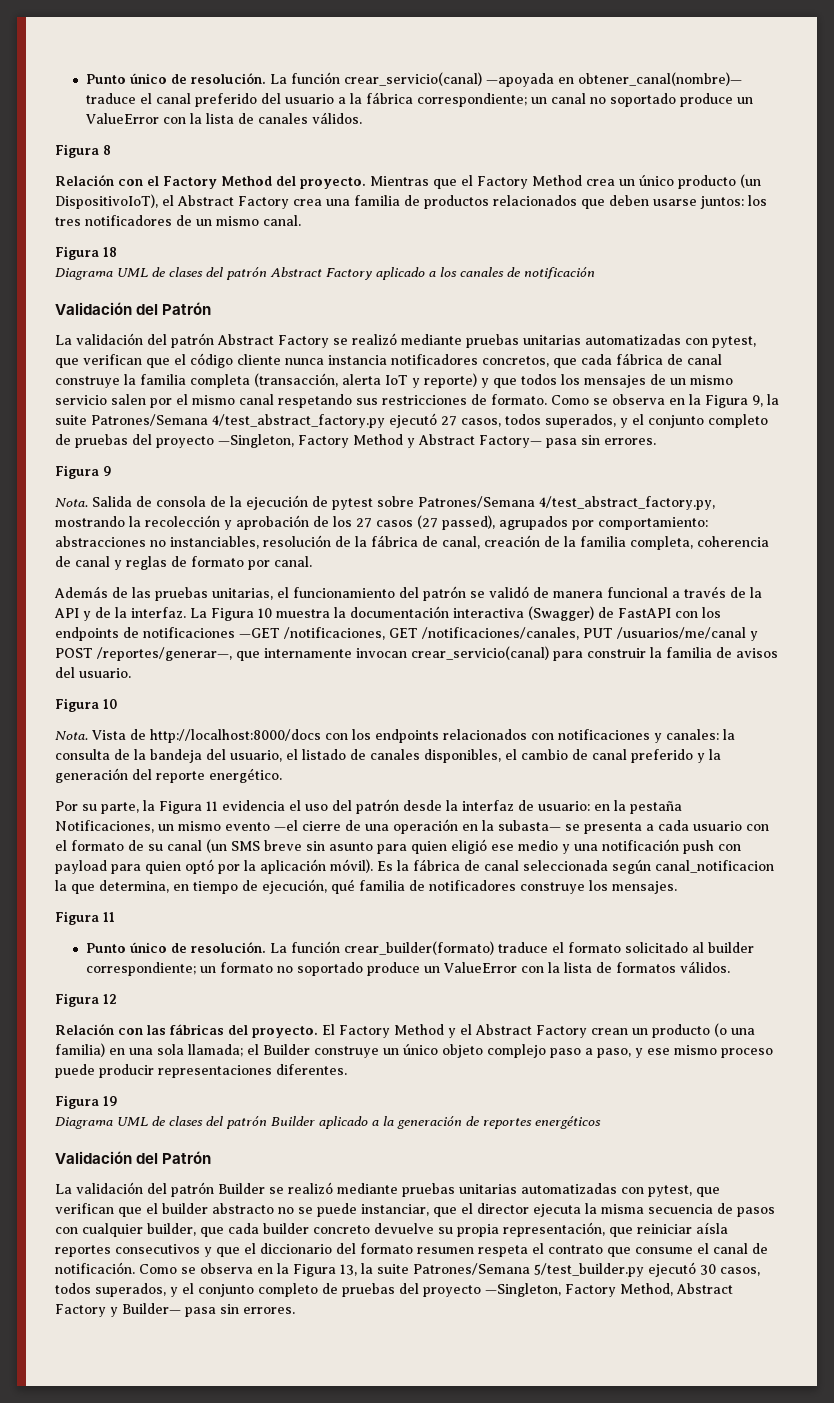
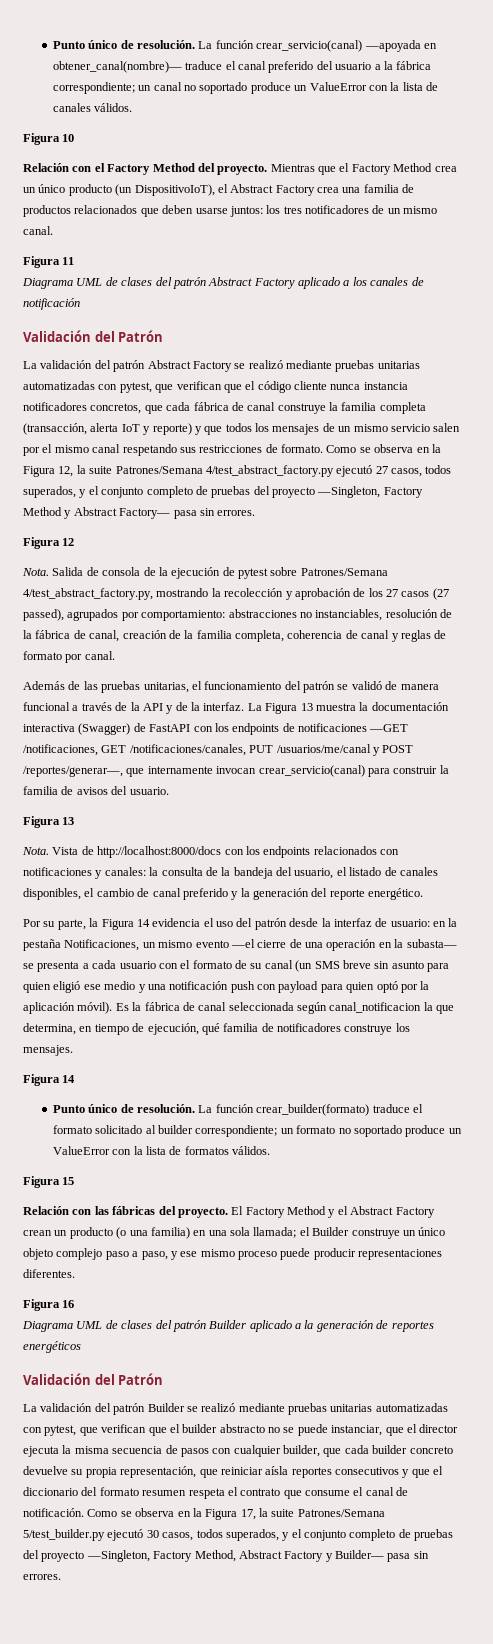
[103,145,111,155] 8 -> [62,134,75,142] 10
[103,247,117,257] 18 -> [62,257,75,265] 11
[752,395,763,407] 9, -> [58,466,74,477] 12,
[103,466,111,476] 9 -> [62,538,75,546] 12
[258,608,272,618] 10 -> [300,703,313,711] 13
[103,699,117,709] 10 -> [62,817,75,825] 13
[206,801,218,811] 11 -> [136,919,150,927] 14
[103,912,115,922] 11 -> [62,1075,76,1083] 14
[103,994,117,1004] 12 -> [62,1177,75,1185] 15
[103,1096,117,1106] 19 -> [62,1300,75,1308] 16
[340,1264,357,1276] 13, -> [240,1509,256,1520] 17,

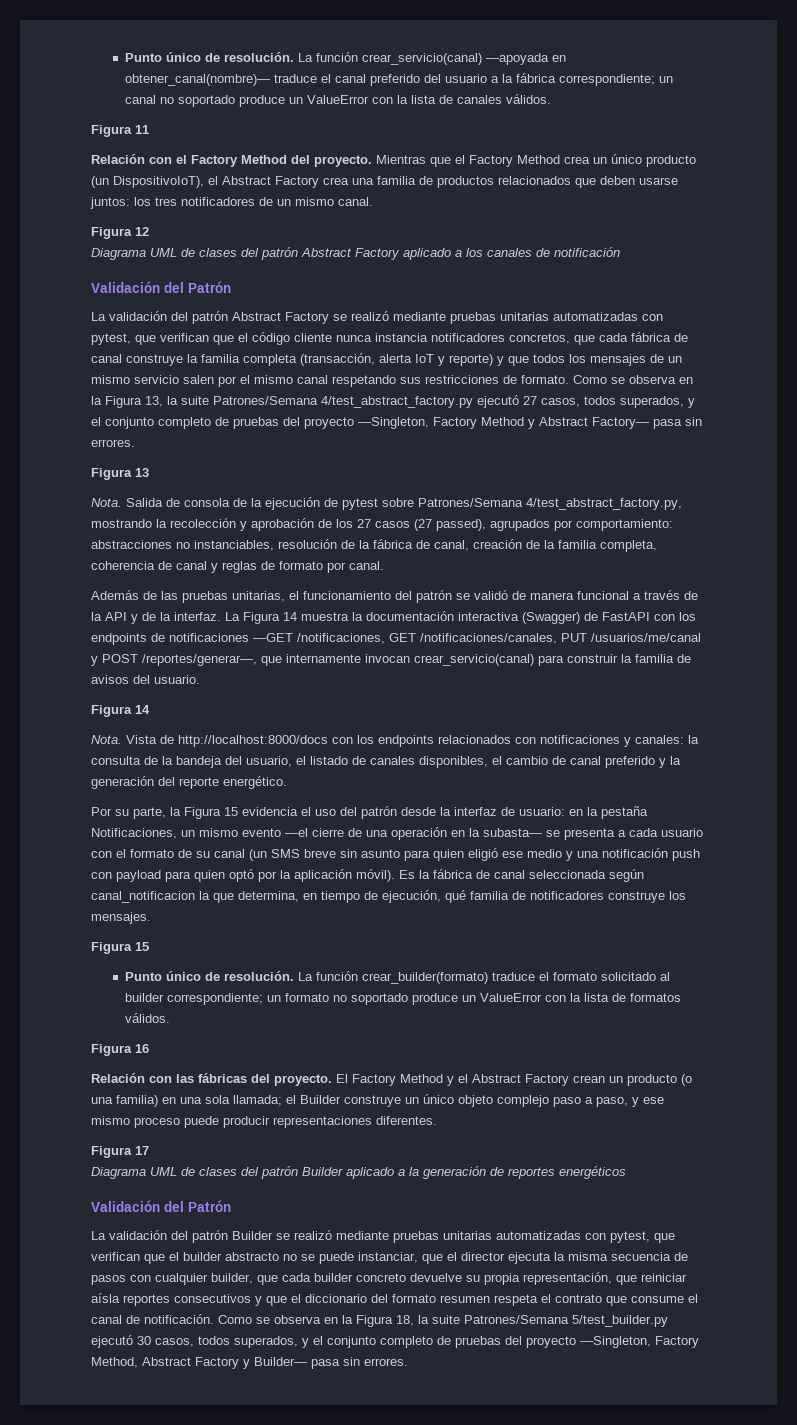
[62,134,75,142] 10 -> [135,125,149,134] 11
[62,257,75,265] 11 -> [135,227,149,236] 12
[58,466,74,477] 12, -> [145,396,163,407] 13,
[62,538,75,546] 12 -> [135,468,149,477] 13
[300,703,313,711] 13 -> [283,612,297,621] 14
[62,817,75,825] 13 -> [135,705,150,714] 14
[136,919,150,927] 14 -> [224,807,238,816] 15
[62,1075,76,1083] 14 -> [135,942,149,951] 15
[62,1177,75,1185] 15 -> [135,1044,149,1053] 16
[62,1300,75,1308] 16 -> [135,1146,149,1155] 17
[240,1509,256,1520] 17, -> [396,1315,414,1326] 18,

